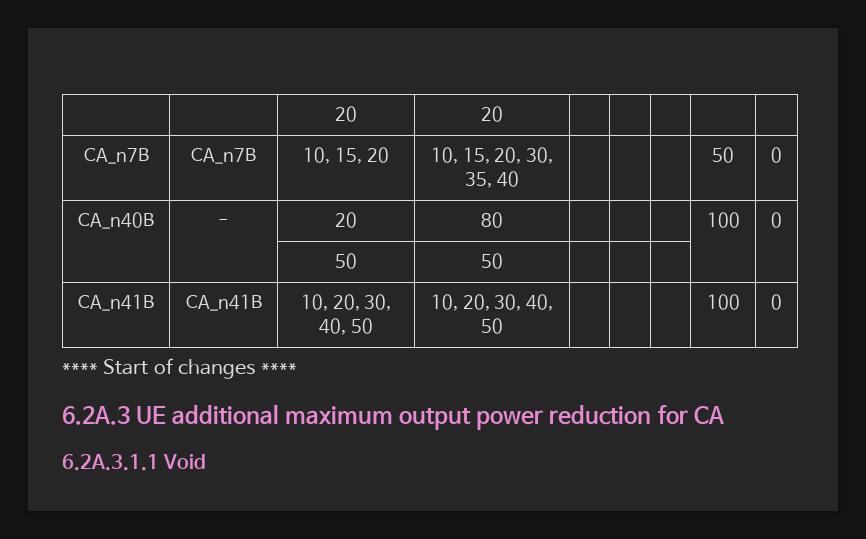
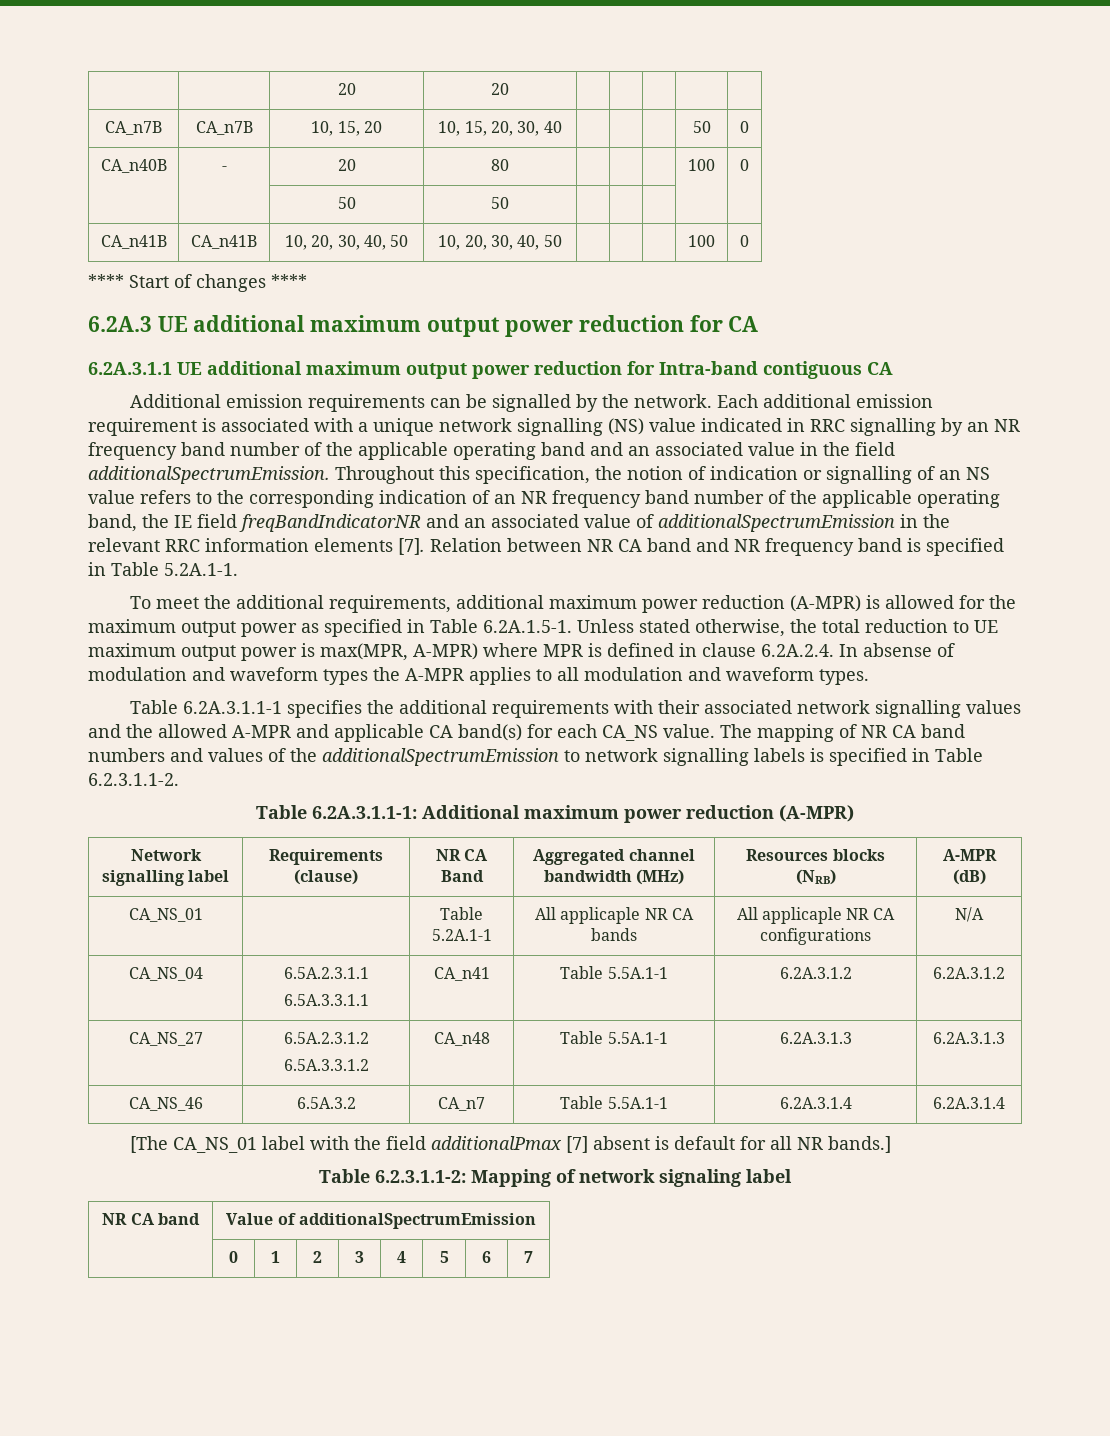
[465,172,493,188] 35, -> (540, 128) none
[163,454,207,469] Void -> [177,361,893,379] [130,394,934,412] [88,418,1020,436] [88,442,895,460] [88,466,990,484] [88,490,1000,508] [88,514,950,532] [88,538,1004,556] [88,562,238,576] [130,595,1017,613] [88,619,998,637] [88,643,955,661] [88,667,869,685] [130,700,1022,718] [88,724,965,742] [88,748,983,766] [88,773,179,786] [256,805,854,823] [130,849,202,861] [101,870,230,886] [269,849,383,865] [294,869,358,885] [435,849,489,861] [440,870,484,882] [533,849,695,865] [543,869,685,885] [746,849,885,861] [795,869,836,885] [942,849,997,861] [952,869,986,885] [128,908,203,922] [440,907,483,920] [431,929,492,941] [535,907,694,924] [591,928,637,941] [736,907,896,924] [760,928,871,945] [955,907,984,922] [128,967,203,981] [283,967,369,979] [283,994,369,1006] [433,967,490,981] [560,966,668,979] [779,967,852,979] [933,967,1005,979] [128,1032,203,1046] [283,1032,369,1044] [283,1059,369,1071] [433,1032,490,1046] [560,1031,668,1044] [779,1032,852,1044] [933,1032,1005,1044] [128,1097,203,1111] [296,1097,356,1109] [438,1097,485,1111] [560,1096,668,1109] [779,1097,852,1109] [933,1097,1005,1109] [130,1136,892,1153] [319,1169,792,1187] [102,1213,200,1225] [226,1213,536,1229] [229,1251,238,1263] [271,1251,280,1263] [313,1251,322,1263] [355,1251,364,1263] [397,1251,406,1263] [439,1251,449,1263] [482,1251,491,1263] [524,1251,533,1263] UE additional maximum output power reduction for Intra-band contiguous CA // Additional emission requirements can be signalled by the network. Each additional emission requirement is associated with a unique network signalling (NS) value indicated in RRC signalling by an NR frequency band number of the applicable operating band and an associated value in the field additionalSpectrumEmission. Throughout this specification, the notion of indication or signalling of an NS value refers to the corresponding indication of an NR frequency band number of the applicable operating band, the IE field freqBandIndicatorNR and an associated value of additionalSpectrumEmission in the relevant RRC information elements [7]. Relation between NR CA band and NR frequency band is specified in Table 5.2A.1-1. // To meet the additional requirements, additional maximum power reduction (A-MPR) is allowed for the maximum output power as specified in Table 6.2A.1.5-1. Unless stated otherwise, the total reduction to UE maximum output power is max(MPR, A-MPR) where MPR is defined in clause 6.2A.2.4. In absense of modulation and waveform types the A-MPR applies to all modulation and waveform types. // Table 6.2A.3.1.1-1 specifies the additional requirements with their associated network signalling values and the allowed A-MPR and applicable CA band(s) for each CA_NS value. The mapping of NR CA band numbers and values of the additionalSpectrumEmission to network signalling labels is specified in Table 6.2.3.1.1-2. // Table 6.2A.3.1.1-1: Additional maximum power reduction (A-MPR) // Network signalling label | Requirements (clause) | NR CA Band | Aggregated channel bandwidth (MHz) | Resources blocks (NRB) | A-MPR (dB) // CA_NS_01 | | Table 5.2A.1-1 | All applicaple NR CA bands | All applicaple NR CA configurations | N/A // CA_NS_04 | 6.5A.2.3.1.1 // 6.5A.3.3.1.1 | CA_n41 | Table 5.5A.1-1 | 6.2A.3.1.2 | 6.2A.3.1.2 // CA_NS_27 | 6.5A.2.3.1.2 // 6.5A.3.3.1.2 | CA_n48 | Table 5.5A.1-1 | 6.2A.3.1.3 | 6.2A.3.1.3 // CA_NS_46 | 6.5A.3.2 | CA_n7 | Table 5.5A.1-1 | 6.2A.3.1.4 | 6.2A.3.1.4 // [The CA_NS_01 label with the field additionalPmax [7] absent is default for all NR bands.] // Table 6.2.3.1.1-2: Mapping of network signaling label // NR CA band | Value of additionalSpectrumEmission // | 0 | 1 | 2 | 3 | 4 | 5 | 6 | 7

